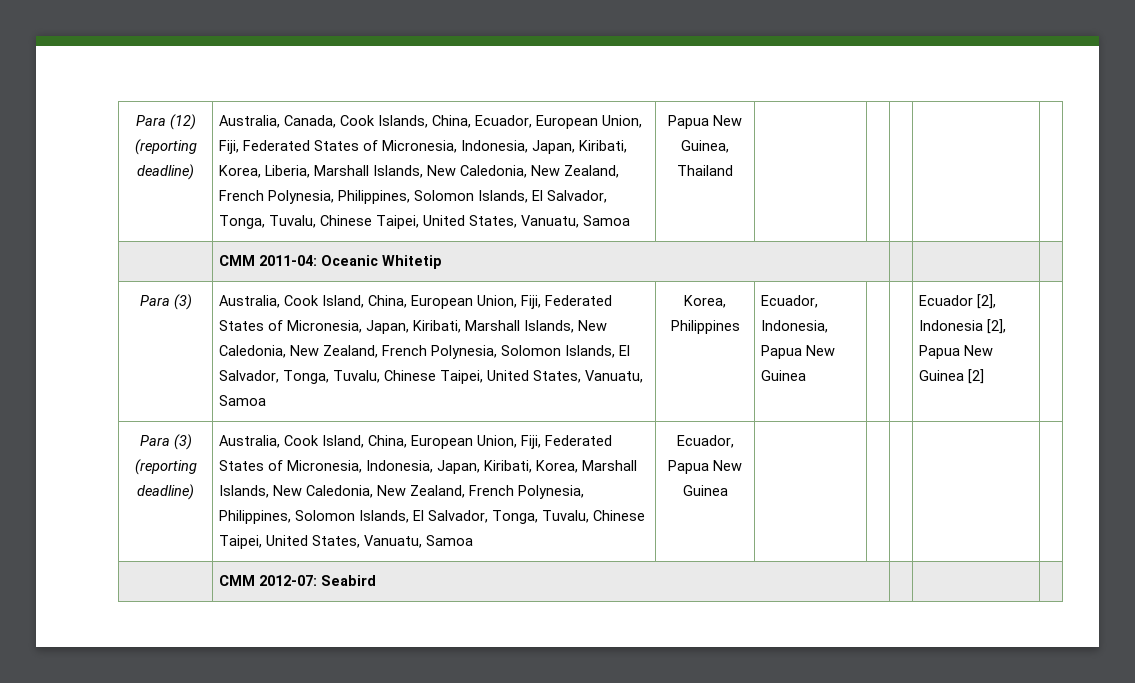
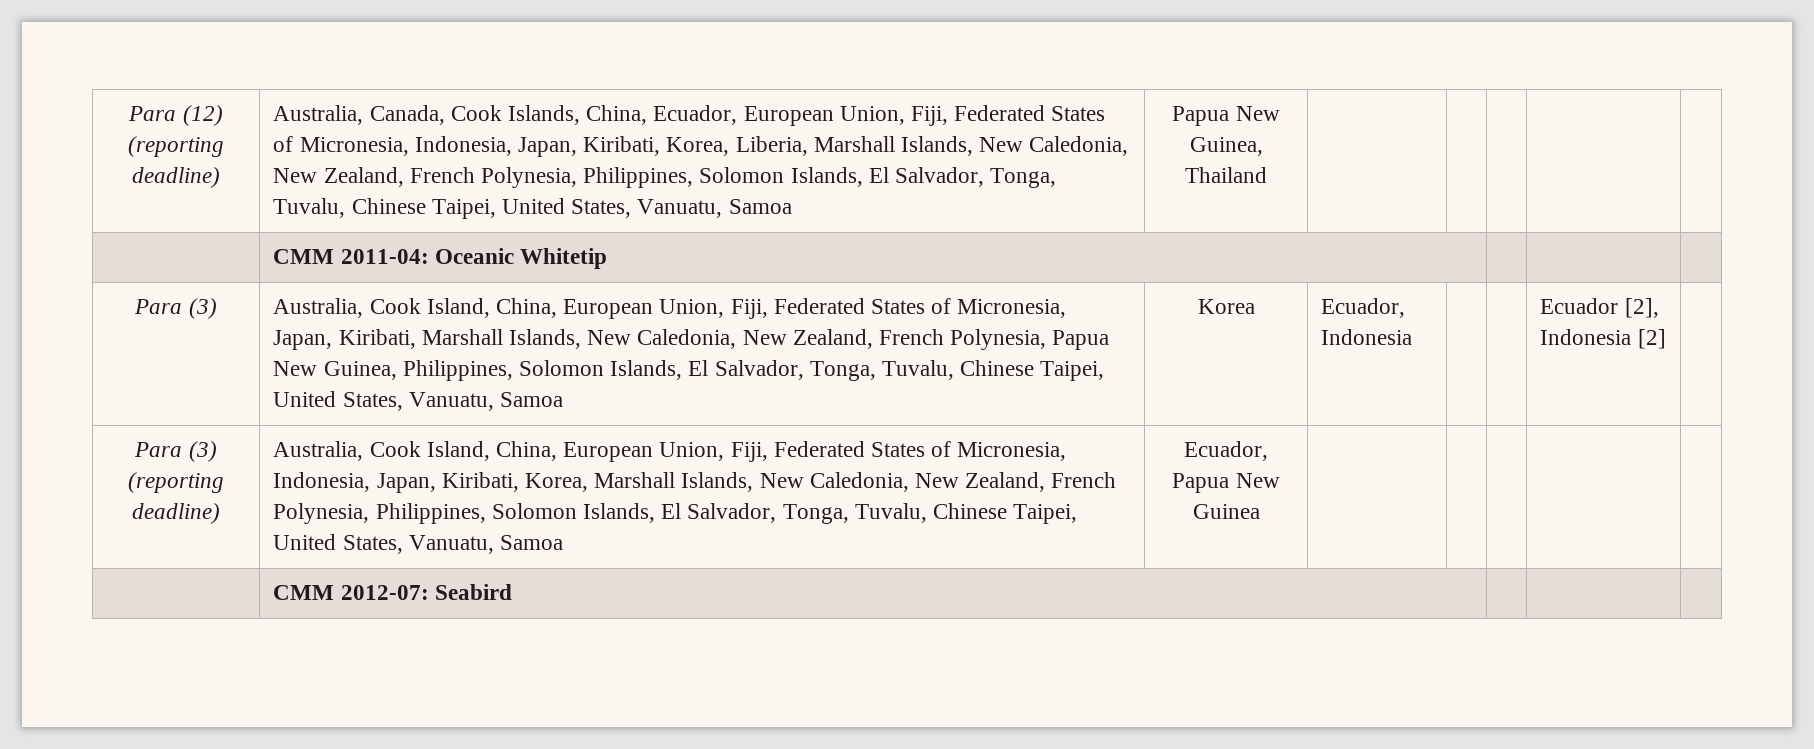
(498, 352) none -> [1052,330,1110,350] [273,360,513,381] Papua New Guinea, Philippines,
[684,295,726,308] [670,320,740,334] [761,295,819,308] [761,320,829,333] [761,345,836,359] [761,370,807,381] Korea, Philippines | Ecuador, Indonesia, Papua New Guinea -> [1197,299,1255,314] [1321,298,1406,318] [1321,329,1413,345] Korea | Ecuador, Indonesia
[987,319,1007,334] [919,345,994,359] [919,370,965,381] [2], Papua New Guinea -> (1632, 337) none

